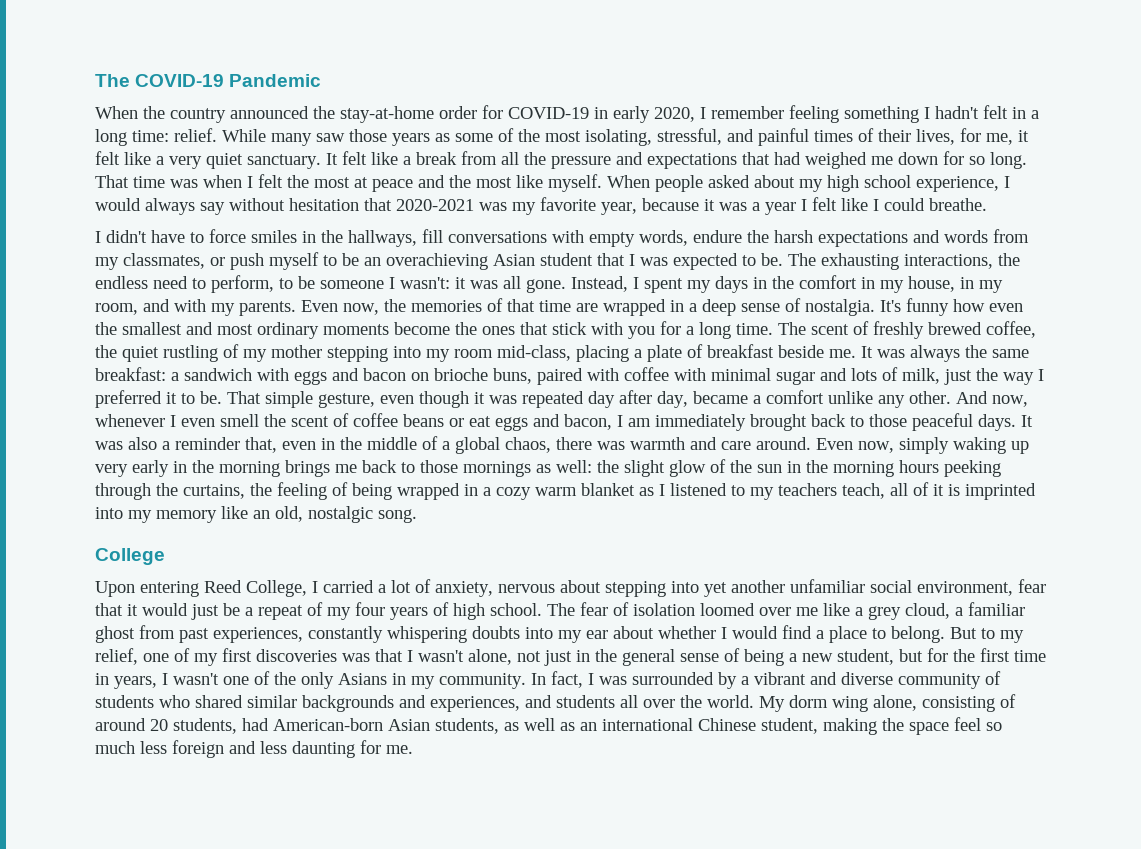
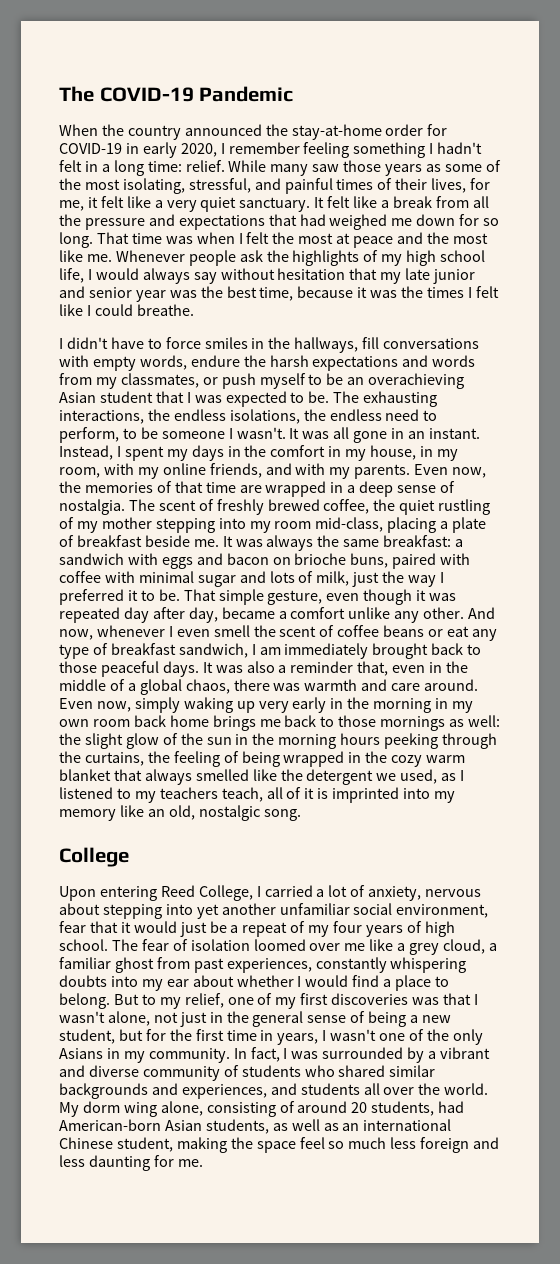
[548,174,795,192] myself. When people asked about -> [86,250,379,266] me. Whenever people ask the highlights of
[916,176,999,192] experience, -> [59,268,84,283] life,
[396,197,637,215] 2020-2021 was my favorite year, -> [380,268,476,284] [59,286,294,302] my late junior and senior year was the best time,
[752,202,796,215] a year -> [401,286,465,298] the times
(148, 282) none -> [229,409,382,424] isolations, the endless
[400,276,566,293] wasn't: it was all gone. -> [236,427,480,443] wasn't. It was all gone in an instant.
(138, 309) none -> [103,463,262,479] with my online friends,
[880,298,1023,316] [95,321,773,339] It's funny how even the smallest and most ordinary moments become the ones that stick with you for a long time. -> (125, 507) none
[495,414,612,431] eggs and bacon, -> [471,629,497,641] [59,643,248,659] any type of breakfast sandwich,
(280, 469) none -> [435,698,474,713] [59,715,209,727] in my own room back home
[483,487,491,496] a -> [365,751,388,763] the
(635, 489) none -> [113,769,438,785] that always smelled like the detergent we used,

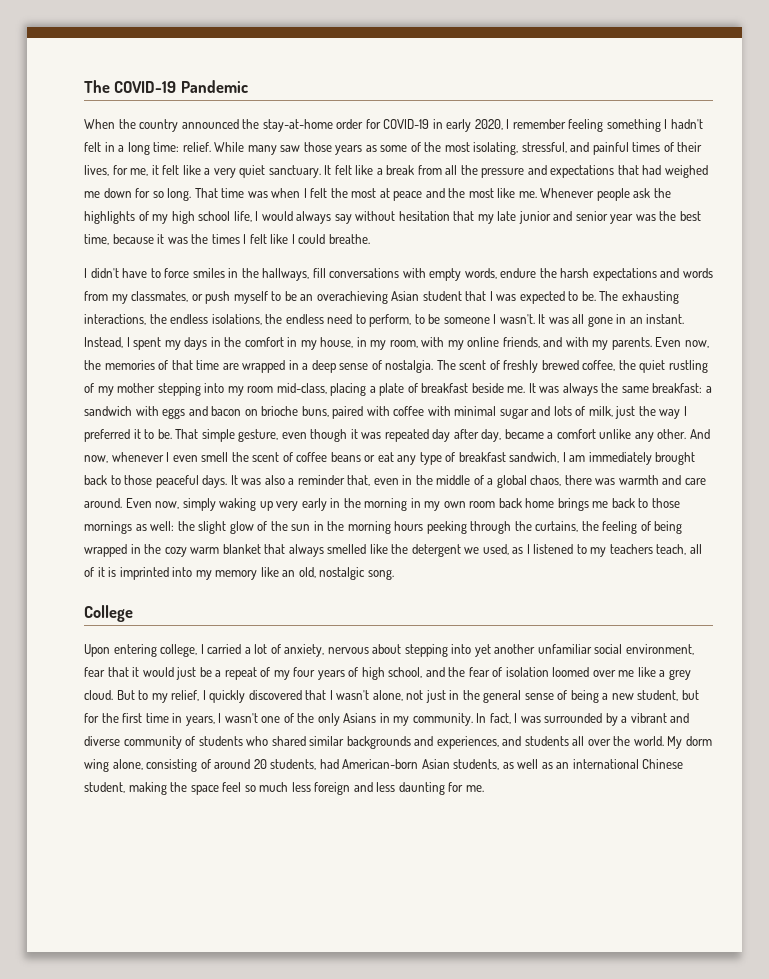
[160,885,253,901] Reed College, -> [160,644,198,657] college,
[59,939,138,951] school. The -> [388,667,466,678] school, and the
[443,939,497,954] [59,957,467,973] [59,975,450,991] [59,993,440,1009] cloud, a familiar ghost from past experiences, constantly whispering doubts into my ear about whether I would find a place to belong. But to my relief, one of my first discoveries was -> [84,690,302,703] cloud. But to my relief, I quickly discovered

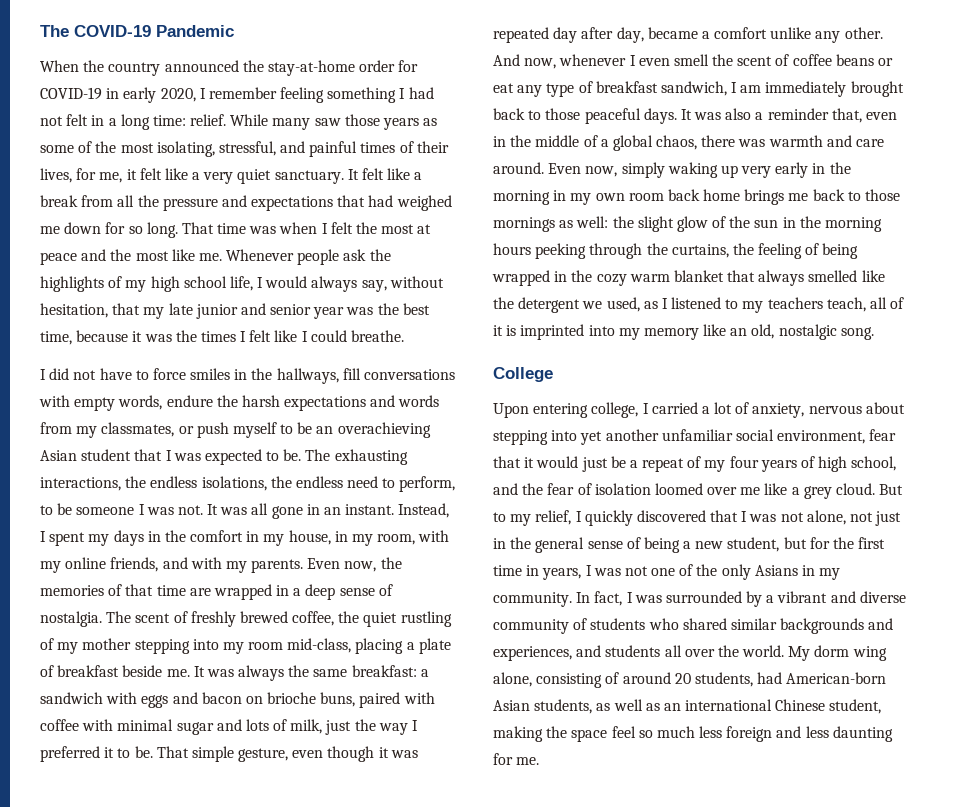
[670,119,703,129] hadn't -> [408,87,434,99] [40,116,63,126] had not
[334,211,450,224] say without hesitation -> [361,276,444,292] [40,303,108,318] say, without hesitation,
[90,268,119,278] didn't -> [49,368,97,380] did not
[499,314,535,324] wasn't. -> [146,505,203,515] was not.
[336,690,370,700] wasn't -> [749,512,804,522] was not
[224,713,258,723] wasn't -> [593,566,648,576] was not

